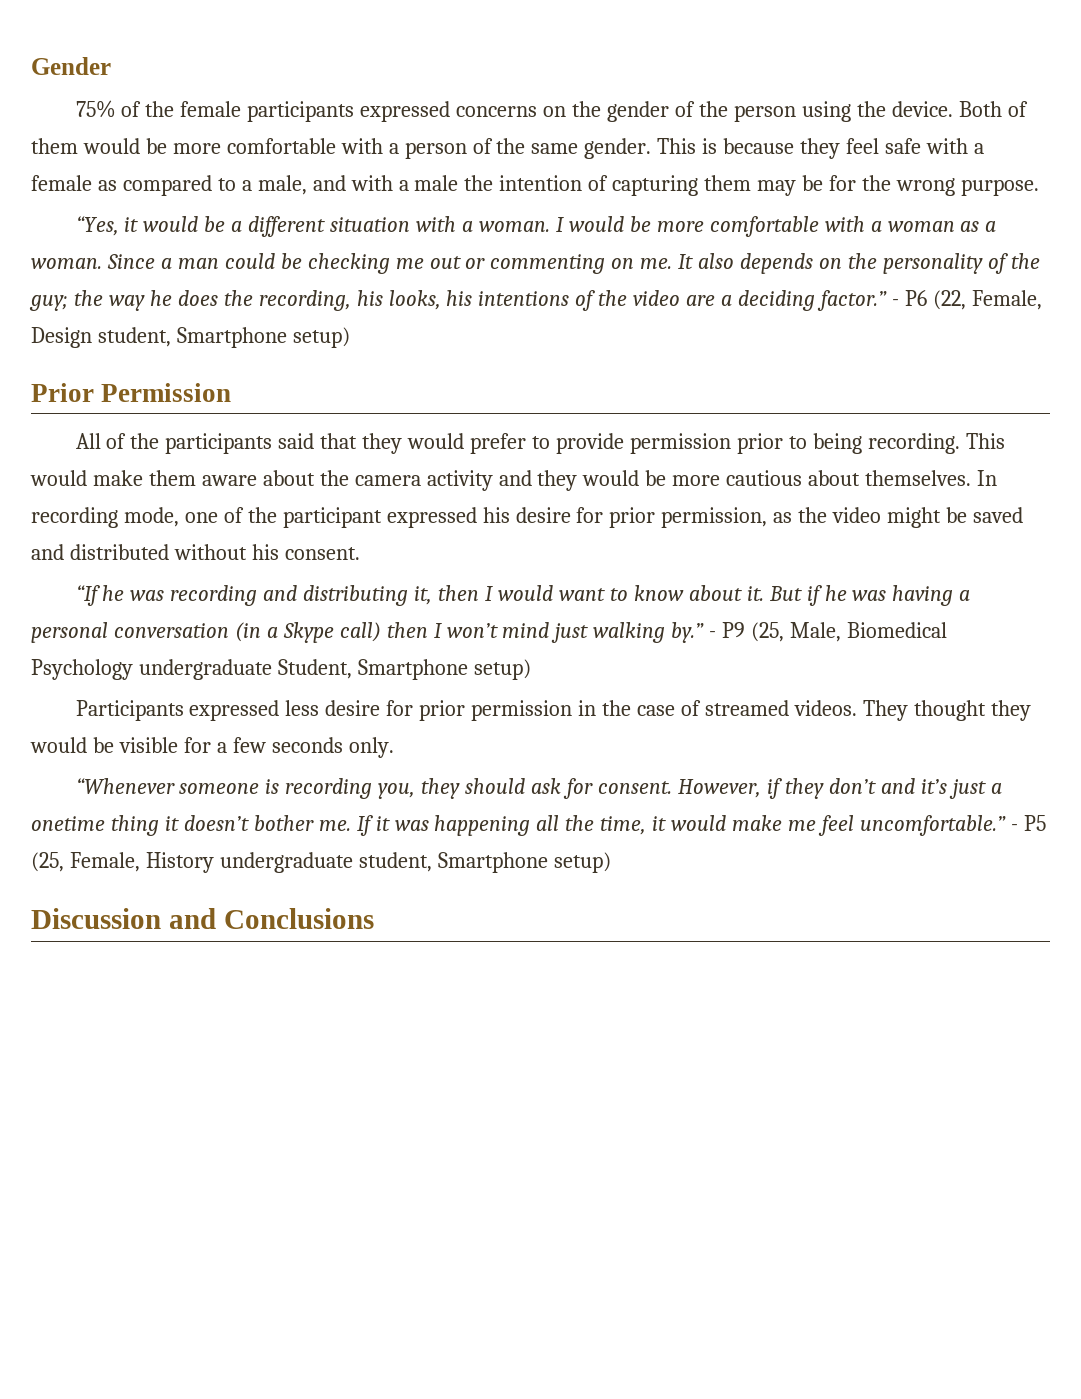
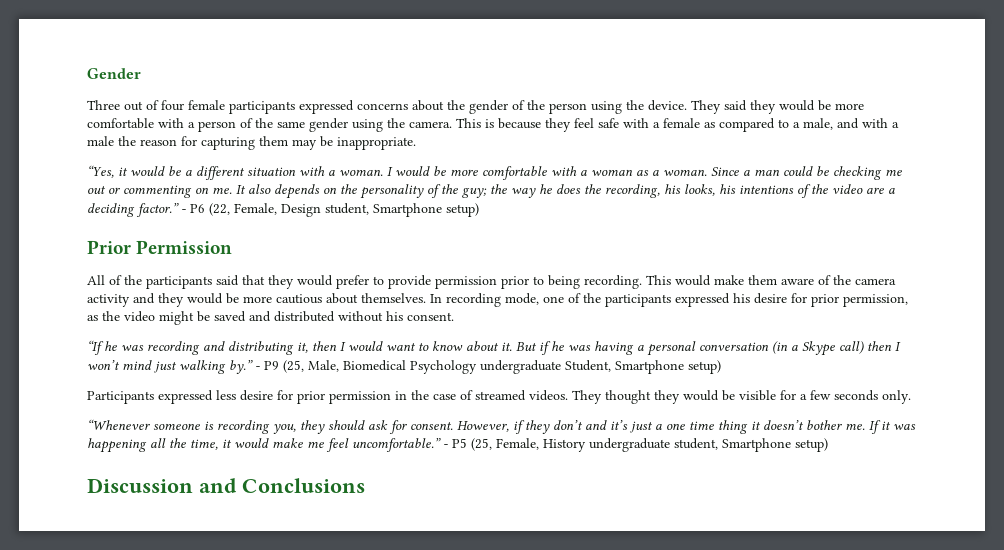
[75,100,175,118] 75% of the -> [87,100,184,111] Three out of four
[543,106,567,117] on -> [412,100,444,111] about
[958,101,1028,117] [31,138,78,154] Both of them -> [691,100,776,114] They said they
[584,138,652,159] gender. -> [309,118,452,132] gender using the camera.
[499,175,609,191] intention of -> [140,136,197,146] reason for
[828,175,1039,196] for the wrong purpose. -> [337,137,416,150] inappropriate.
[262,470,315,486] about -> [818,275,831,285] of
[282,507,382,528] participant -> [605,294,671,307] participants
[31,816,105,831] onetime -> [666,421,714,430] one time

